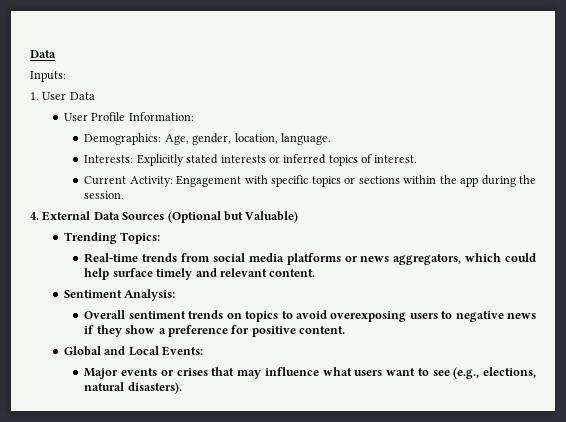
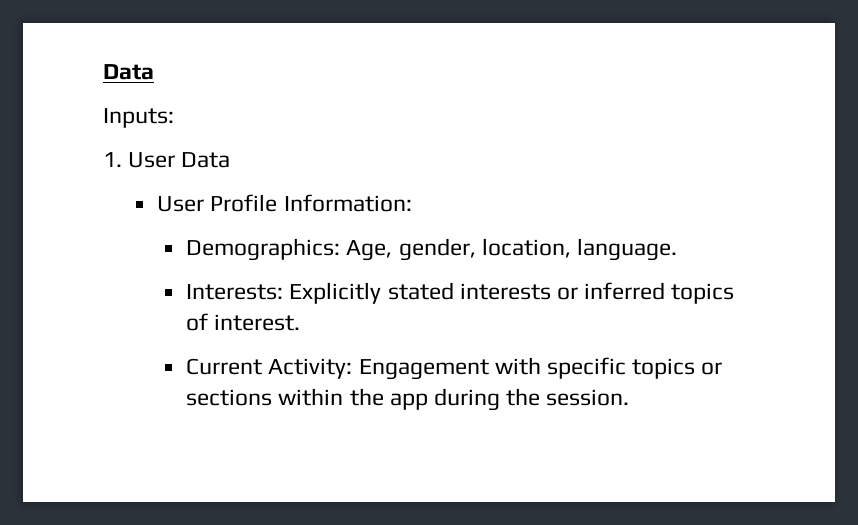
[30,211,299,223] [64,232,161,244] [84,253,536,265] [84,268,316,280] [64,289,176,301] [84,310,536,322] [84,325,346,337] [64,346,204,356] [84,367,536,379] [84,382,182,394] // 4. External Data Sources (Optional but Valuable) // Trending Topics: // Real-time trends from social media platforms or news aggregators, which could help surface timely and relevant content. // Sentiment Analysis: // Overall sentiment trends on topics to avoid overexposing users to negative news if they show a preference for positive content. // Global and Local Events: // Major events or crises that may influence what users want to see (e.g., elections, natural disasters). -> (630, 397) none

